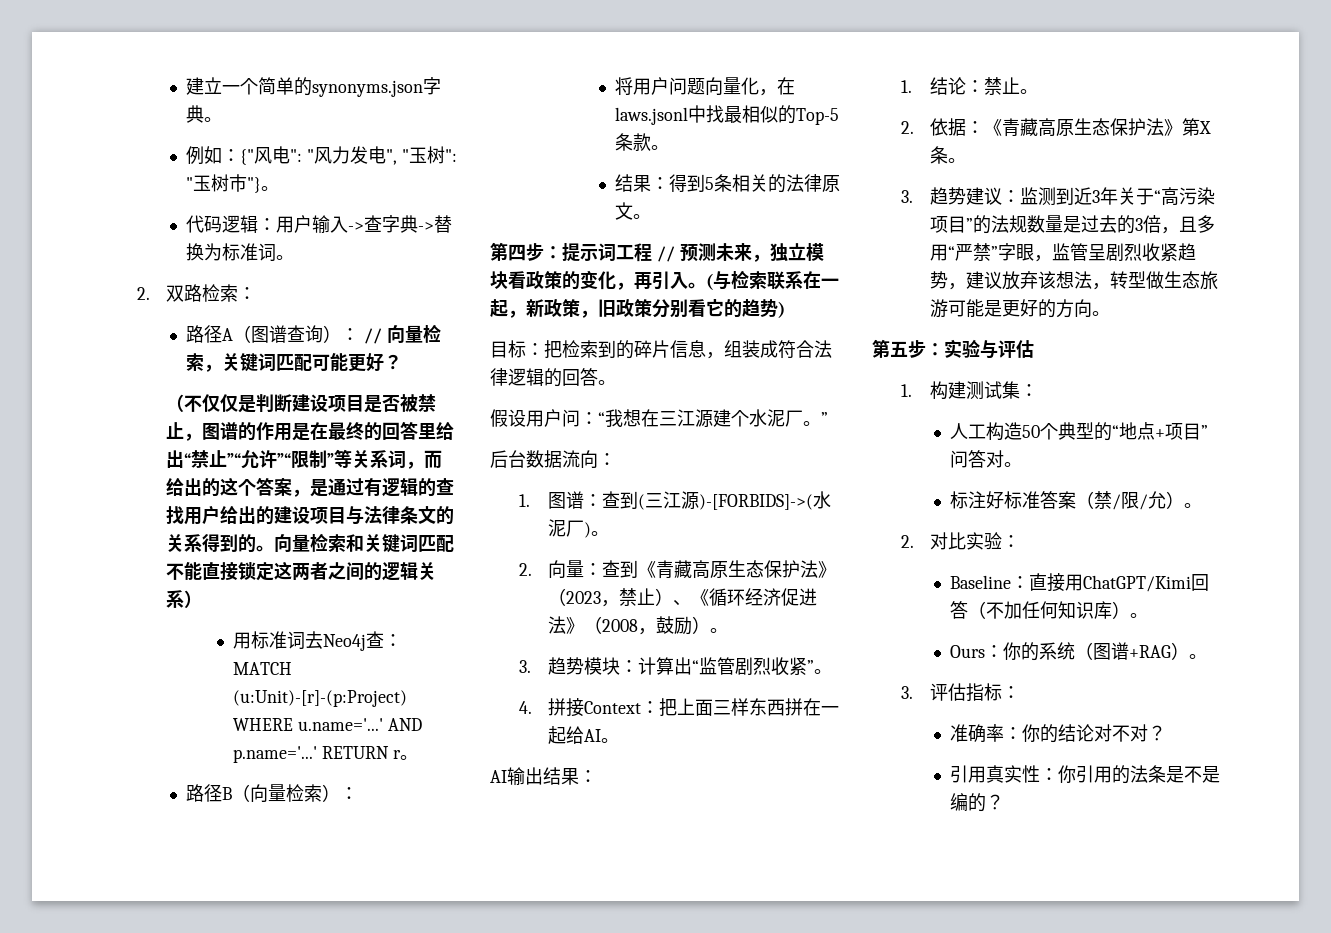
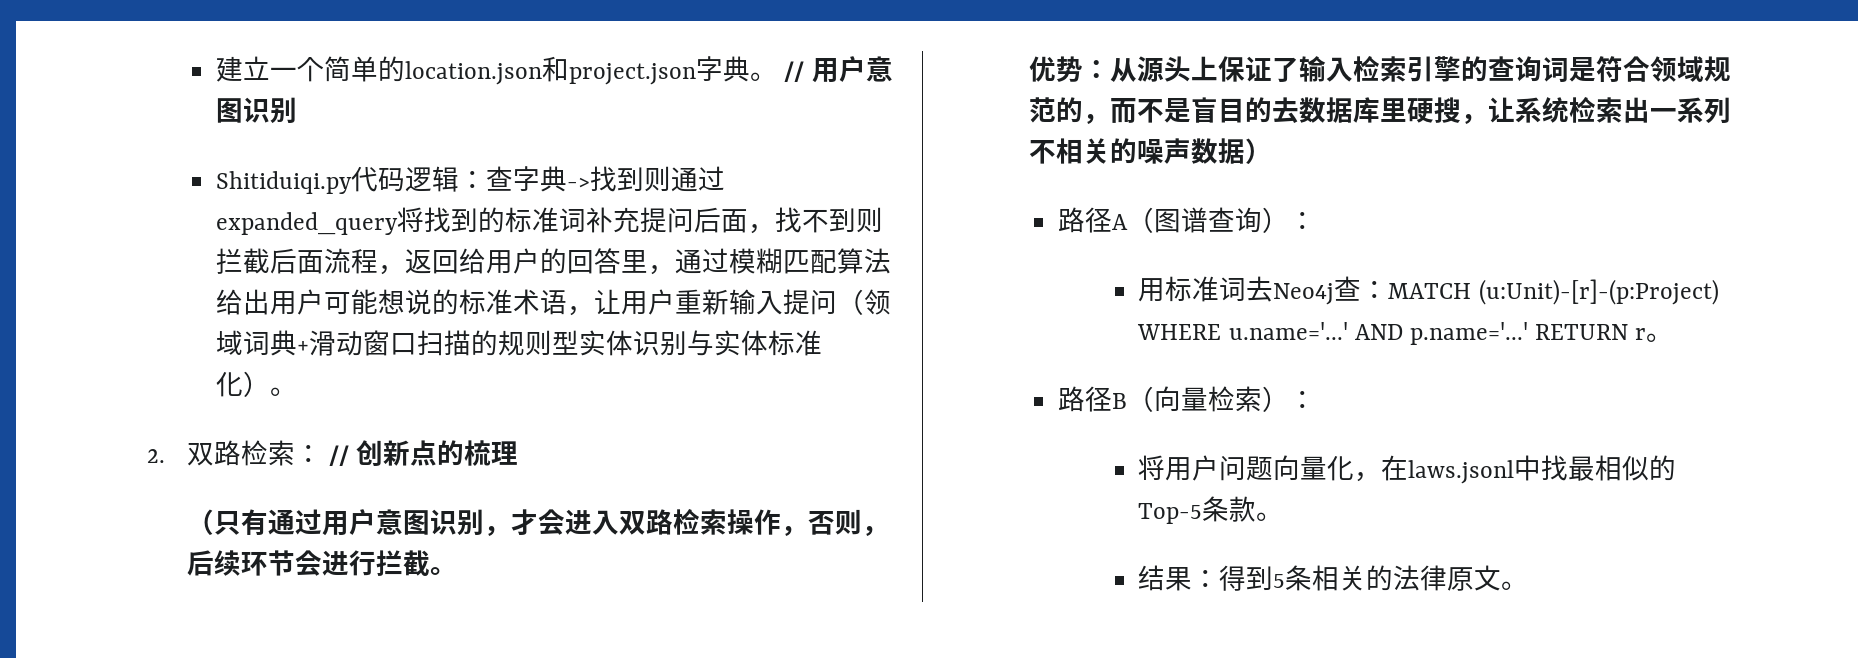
[311,80,423,97] synonyms.json -> [405,56,697,85] location.json和project.json
[185,146,457,165] [185,174,279,193] [185,215,452,234] [185,243,294,261] [137,284,257,302] // 例如：{"风电": "风力发电", "玉树": "玉树市"}。 // 代码逻辑：用户输入->查字典->替换为标准词。 // 2.双路检索： -> [784,56,893,83] [216,97,298,124] [216,166,726,194] [216,207,884,235] [216,248,892,275] [216,289,892,316] [216,330,823,356] [216,371,298,397] [147,440,519,466] [187,509,890,536] [187,550,458,576] [1029,56,1732,82] [1029,97,1732,124] [1029,138,1273,164] // 用户意图识别 // Shitiduiqi.py代码逻辑：查字典->找到则通过expanded_query将找到的标准词补充提问后面，找不到则拦截后面流程，返回给用户的回答里，通过模糊匹配算法给出用户可能想说的标准术语，让用户重新输入提问（领域词典+滑动窗口扫描的规则型实体识别与实体标准化）。 // 2.双路检索： // 创新点的梳理 // （只有通过用户意图识别，才会进入双路检索操作，否则，后续环节会进行拦截。 // 优势：从源头上保证了输入检索引擎的查询词是符合领域规范的，而不是盲目的去数据库里硬搜，让系统检索出一系列不相关的噪声数据）
[363,324,441,344] [185,353,402,372] [166,394,437,413] [166,421,455,441] [166,449,443,469] [166,477,455,497] [166,505,455,525] [166,533,455,553] [166,561,437,581] [166,590,203,608] // 向量检索，关键词匹配可能更好？ // （不仅仅是判断建设项目是否被禁止，图谱的作用是在最终的回答里给出“禁止”“允许”“限制”等关系词，而给出的这个答案，是通过有逻辑的查找用户给出的建设项目与法律条文的关系得到的。向量检索和关键词匹配不能直接锁定这两者之间的逻辑关系） -> (1317, 221) none
[490,242,824,262] [490,270,839,290] [490,299,785,318] [490,340,832,359] [490,368,616,387] [490,409,828,428] [490,450,616,468] [519,491,832,510] [548,519,610,538] [519,560,837,579] [548,588,818,607] [548,616,729,635] [519,657,833,676] [519,698,840,717] [548,726,620,744] [490,767,597,786] [901,77,1039,95] [901,118,1212,137] [930,146,967,164] [901,187,1216,206] [930,215,1216,234] [930,243,1197,262] [930,271,1219,290] [930,299,1111,318] [872,339,1034,359] [901,381,1039,400] [949,422,1208,441] [949,450,1022,468] [949,491,1202,510] [901,532,1021,550] [949,573,1209,592] [949,601,1148,619] [949,642,1207,661] [901,683,1021,702] [949,724,1166,743] [949,765,1220,784] [949,793,1004,812] // 第四步：提示词工程 // 预测未来，独立模块看政策的变化，再引入。(与检索联系在一起，新政策，旧政策分别看它的趋势) // 目标：把检索到的碎片信息，组装成符合法律逻辑的回答。 // 假设用户问：“我想在三江源建个水泥厂。” // 后台数据流向： // 1.图谱：查到(三江源)-[FORBIDS]->(水泥厂)。 // 2.向量：查到《青藏高原生态保护法》（2023，禁止）、《循环经济促进法》（2008，鼓励）。 // 3.趋势模块：计算出“监管剧烈收紧”。 // 4.拼接Context：把上面三样东西拼在一起给AI。 // AI输出结果： // 1.结论：禁止。 // 2.依据：《青藏高原生态保护法》第X条。 // 3.趋势建议：监测到近3年关于“高污染项目”的法规数量是过去的3倍，且多用“严禁”字眼，监管呈剧烈收紧趋势，建议放弃该想法，转型做生态旅游可能是更好的方向。 // 第五步：实验与评估 // 1.构建测试集： // 人工构造50个典型的“地点+项目”问答对。 // 标注好标准答案（禁/限/允）。 // 2.对比实验： // Baseline：直接用ChatGPT/Kimi回答（不加任何知识库）。 // Ours：你的系统（图谱+RAG）。 // 3.评估指标： // 准确率：你的结论对不对？ // 引用真实性：你引用的法条是不是编的？ -> (1529, 585) none

